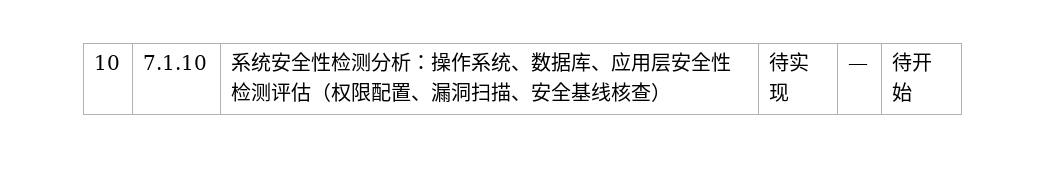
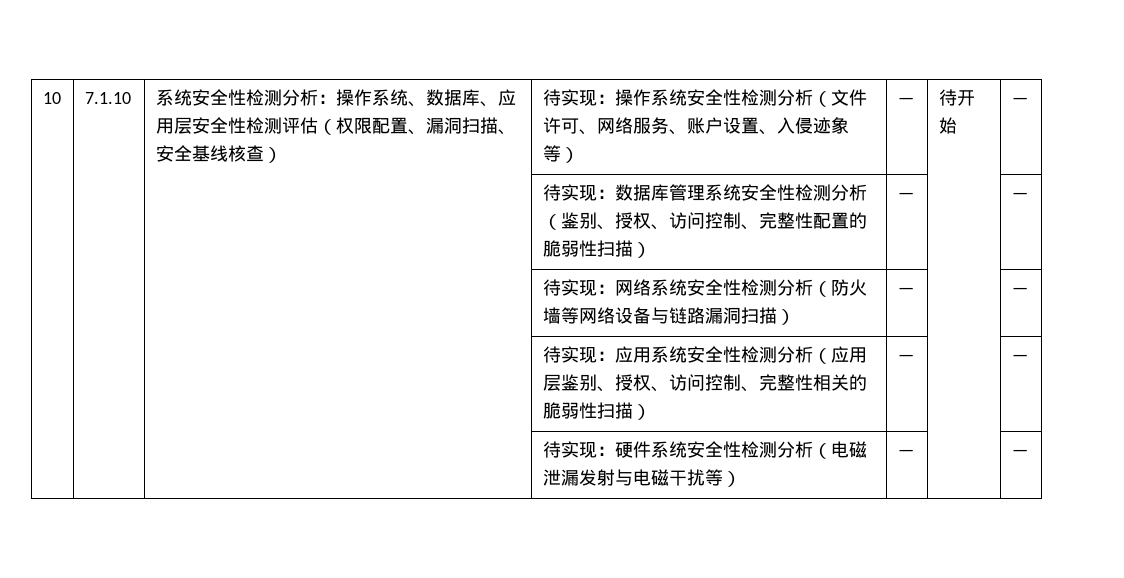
[848,64,869,70] [892,52,933,72] [892,82,913,102] | — | 待开始 -> [596,89,867,107] [542,117,849,135] [542,145,579,163] [897,97,914,104] [938,89,975,106] [938,117,957,134] [1011,97,1028,104] [542,184,867,201] [542,212,867,230] [542,240,651,258] [897,192,914,199] [1011,192,1028,199] [542,279,867,297] [542,307,795,325] [897,287,914,294] [1011,287,1028,294] [542,346,867,364] [542,374,867,392] [542,402,651,420] [897,354,914,361] [1011,354,1028,361] [542,441,867,459] [542,469,741,487] [897,449,914,456] [1011,449,1028,456] ：操作系统安全性检测分析（文件许可、网络服务、账户设置、入侵迹象等） | — | 待开始 | — // | | | 待实现：数据库管理系统安全性检测分析（鉴别、授权、访问控制、完整性配置的脆弱性扫描） | — | | — // | | | 待实现：网络系统安全性检测分析（防火墙等网络设备与链路漏洞扫描） | — | | — // | | | 待实现：应用系统安全性检测分析（应用层鉴别、授权、访问控制、完整性相关的脆弱性扫描） | — | | — // | | | 待实现：硬件系统安全性检测分析（电磁泄漏发射与电磁干扰等） | — | | —

